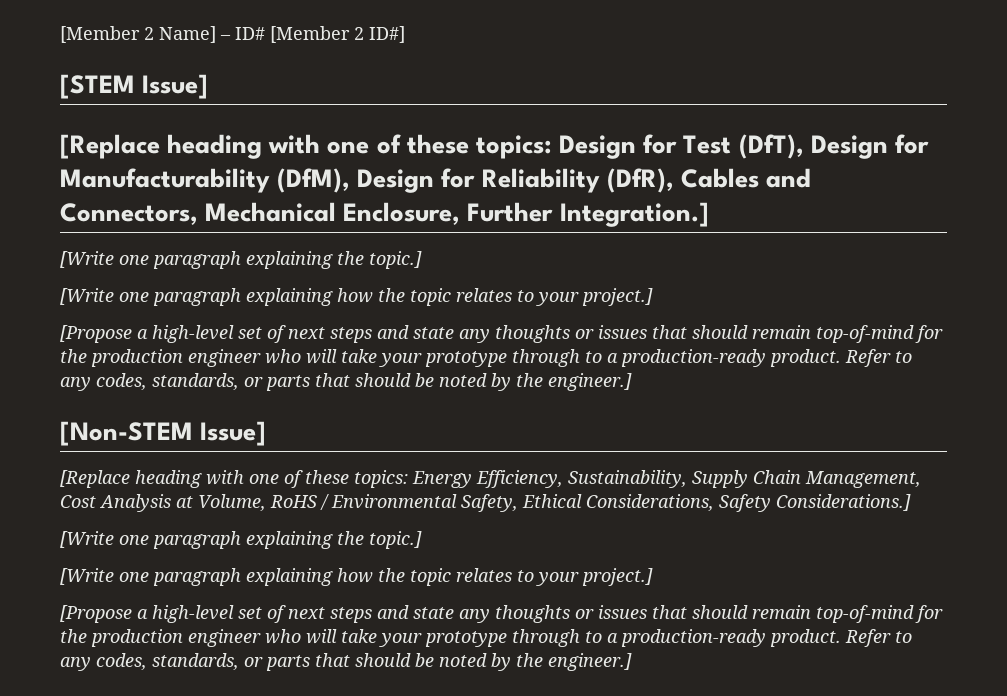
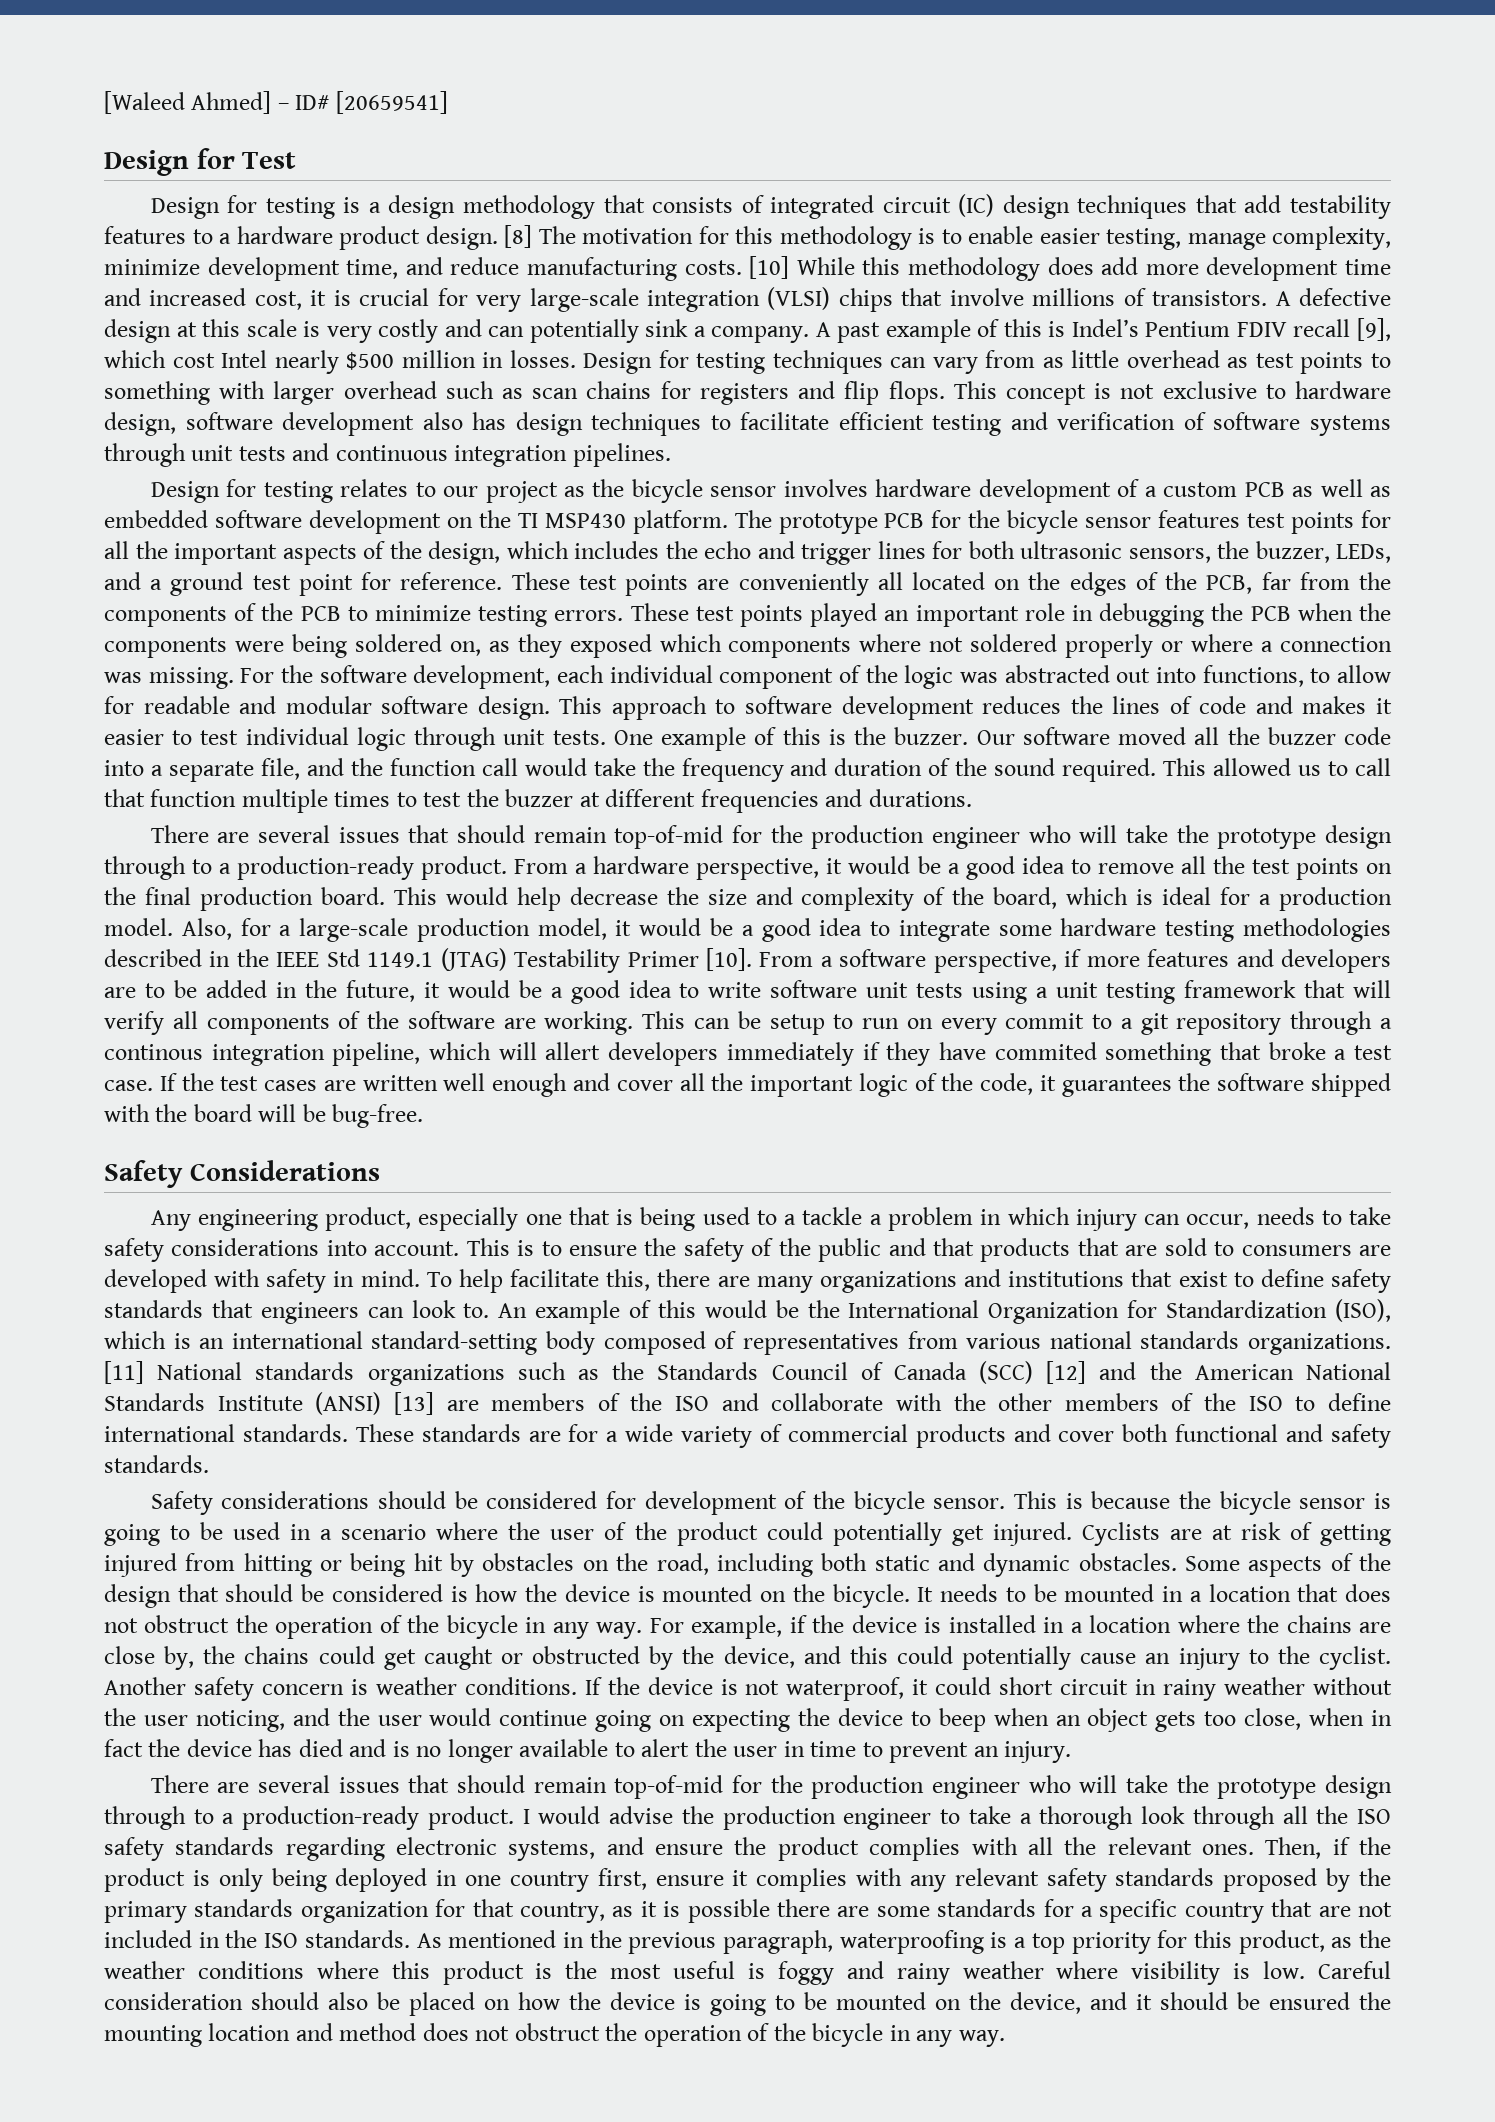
[60,26,405,43] [60,74,209,99] [60,134,552,159] [Member 2 Name] – ID# [Member 2 ID#] // [STEM Issue] // [Replace heading with one of these topics: -> [104,91,448,114] [Waleed Ahmed] – ID# [20659541] //
[738,134,929,159] [60,168,812,193] [60,202,709,227] [60,251,422,269] [60,288,653,306] [60,325,943,343] [60,349,912,367] [60,373,632,391] [60,421,267,446] [60,470,921,488] [60,494,911,512] [60,531,422,549] [60,568,653,586] [60,605,943,623] [60,629,912,647] [60,653,632,671] (DfT), Design for Manufacturability (DfM), Design for Reliability (DfR), Cables and Connectors, Mechanical Enclosure, Further Integration.] // [Write one paragraph explaining the topic.] // [Write one paragraph explaining how the topic relates to your project.] // [Propose a high-level set of next steps and state any thoughts or issues that should remain top-of-mind for the production engineer who will take your prototype through to a production-ready product. Refer to any codes, standards, or parts that should be noted by the engineer.] // [Non-STEM Issue] // [Replace heading with one of these topics: Energy Efficiency, Sustainability, Supply Chain Management, Cost Analysis at Volume, RoHS / Environmental Safety, Ethical Considerations, Safety Considerations.] // [Write one paragraph explaining the topic.] // [Write one paragraph explaining how the topic relates to your project.] // [Propose a high-level set of next steps and state any thoughts or issues that should remain top-of-mind for the production engineer who will take your prototype through to a production-ready product. Refer to any codes, standards, or parts that should be noted by the engineer.] -> [150,194,1392,219] [104,225,1391,250] [104,256,1391,281] [104,287,1391,312] [104,318,1391,343] [104,350,1391,374] [104,381,1391,405] [104,412,1391,436] [104,443,671,467] [150,479,1391,503] [104,510,1391,534] [104,541,1391,565] [104,572,1392,596] [104,603,1392,627] [104,634,1392,658] [104,665,1391,689] [104,696,1393,720] [104,727,1391,751] [104,758,1392,782] [104,789,972,813] [150,825,1392,849] [104,856,1392,880] [104,887,1393,911] [104,918,1392,942] [104,948,1391,973] [104,980,1391,1004] [104,1011,1392,1035] [104,1042,1392,1066] [104,1073,1391,1097] [104,1104,424,1128] [104,1160,380,1188] [150,1207,1391,1231] [104,1238,1391,1262] [104,1269,1391,1293] [104,1299,1391,1324] [104,1331,1391,1355] [104,1361,1391,1386] [104,1392,1391,1415] [104,1424,1392,1448] [104,1455,209,1473] [150,1491,1391,1515] [104,1522,1391,1546] [104,1553,1391,1577] [104,1584,1391,1608] [104,1615,1392,1639] [104,1646,1391,1670] [104,1677,1392,1701] [104,1708,1392,1732] [104,1739,1072,1763] [150,1775,1392,1799] [104,1806,1391,1830] [104,1837,1391,1861] [104,1868,1391,1892] [104,1899,1392,1923] [104,1930,1392,1954] [104,1961,1391,1985] [104,1992,1391,2016] [104,2023,1005,2047] // Design for testing is a design methodology that consists of integrated circuit (IC) design techniques that add testability features to a hardware product design. [8] The motivation for this methodology is to enable easier testing, manage complexity, minimize development time, and reduce manufacturing costs. [10] While this methodology does add more development time and increased cost, it is crucial for very large-scale integration (VLSI) chips that involve millions of transistors. A defective design at this scale is very costly and can potentially sink a company. A past example of this is Indel’s Pentium FDIV recall [9], which cost Intel nearly $500 million in losses. Design for testing techniques can vary from as little overhead as test points to something with larger overhead such as scan chains for registers and flip flops. This concept is not exclusive to hardware design, software development also has design techniques to facilitate efficient testing and verification of software systems through unit tests and continuous integration pipelines. // Design for testing relates to our project as the bicycle sensor involves hardware development of a custom PCB as well as embedded software development on the TI MSP430 platform. The prototype PCB for the bicycle sensor features test points for all the important aspects of the design, which includes the echo and trigger lines for both ultrasonic sensors, the buzzer, LEDs, and a ground test point for reference. These test points are conveniently all located on the edges of the PCB, far from the components of the PCB to minimize testing errors. These test points played an important role in debugging the PCB when the components were being soldered on, as they exposed which components where not soldered properly or where a connection was missing. For the software development, each individual component of the logic was abstracted out into functions, to allow for readable and modular software design. This approach to software development reduces the lines of code and makes it easier to test individual logic through unit tests. One example of this is the buzzer. Our software moved all the buzzer code into a separate file, and the function call would take the frequency and duration of the sound required. This allowed us to call that function multiple times to test the buzzer at different frequencies and durations. // There are several issues that should remain top-of-mid for the production engineer who will take the prototype design through to a production-ready product. From a hardware perspective, it would be a good idea to remove all the test points on the final production board. This would help decrease the size and complexity of the board, which is ideal for a production model. Also, for a large-scale production model, it would be a good idea to integrate some hardware testing methodologies described in the IEEE Std 1149.1 (JTAG) Testability Primer [10]. From a software perspective, if more features and developers are to be added in the future, it would be a good idea to write software unit tests using a unit testing framework that will verify all components of the software are working. This can be setup to run on every commit to a git repository through a continous integration pipeline, which will allert developers immediately if they have commited something that broke a test case. If the test cases are written well enough and cover all the important logic of the code, it guarantees the software shipped with the board will be bug-free. // Safety Considerations // Any engineering product, especially one that is being used to a tackle a problem in which injury can occur, needs to take safety considerations into account. This is to ensure the safety of the public and that products that are sold to consumers are developed with safety in mind. To help facilitate this, there are many organizations and institutions that exist to define safety standards that engineers can look to. An example of this would be the International Organization for Standardization (ISO), which is an international standard-setting body composed of representatives from various national standards organizations. [11] National standards organizations such as the Standards Council of Canada (SCC) [12] and the American National Standards Institute (ANSI) [13] are members of the ISO and collaborate with the other members of the ISO to define international standards. These standards are for a wide variety of commercial products and cover both functional and safety standards. // Safety considerations should be considered for development of the bicycle sensor. This is because the bicycle sensor is going to be used in a scenario where the user of the product could potentially get injured. Cyclists are at risk of getting injured from hitting or being hit by obstacles on the road, including both static and dynamic obstacles. Some aspects of the design that should be considered is how the device is mounted on the bicycle. It needs to be mounted in a location that does not obstruct the operation of the bicycle in any way. For example, if the device is installed in a location where the chains are close by, the chains could get caught or obstructed by the device, and this could potentially cause an injury to the cyclist. Another safety concern is weather conditions. If the device is not waterproof, it could short circuit in rainy weather without the user noticing, and the user would continue going on expecting the device to beep when an object gets too close, when in fact the device has died and is no longer available to alert the user in time to prevent an injury. // There are several issues that should remain top-of-mid for the production engineer who will take the prototype design through to a production-ready product. I would advise the production engineer to take a thorough look through all the ISO safety standards regarding electronic systems, and ensure the product complies with all the relevant ones. Then, if the product is only being deployed in one country first, ensure it complies with any relevant safety standards proposed by the primary standards organization for that country, as it is possible there are some standards for a specific country that are not included in the ISO standards. As mentioned in the previous paragraph, waterproofing is a top priority for this product, as the weather conditions where this product is the most useful is foggy and rainy weather where visibility is low. Careful consideration should also be placed on how the device is going to be mounted on the device, and it should be ensured the mounting location and method does not obstruct the operation of the bicycle in any way.

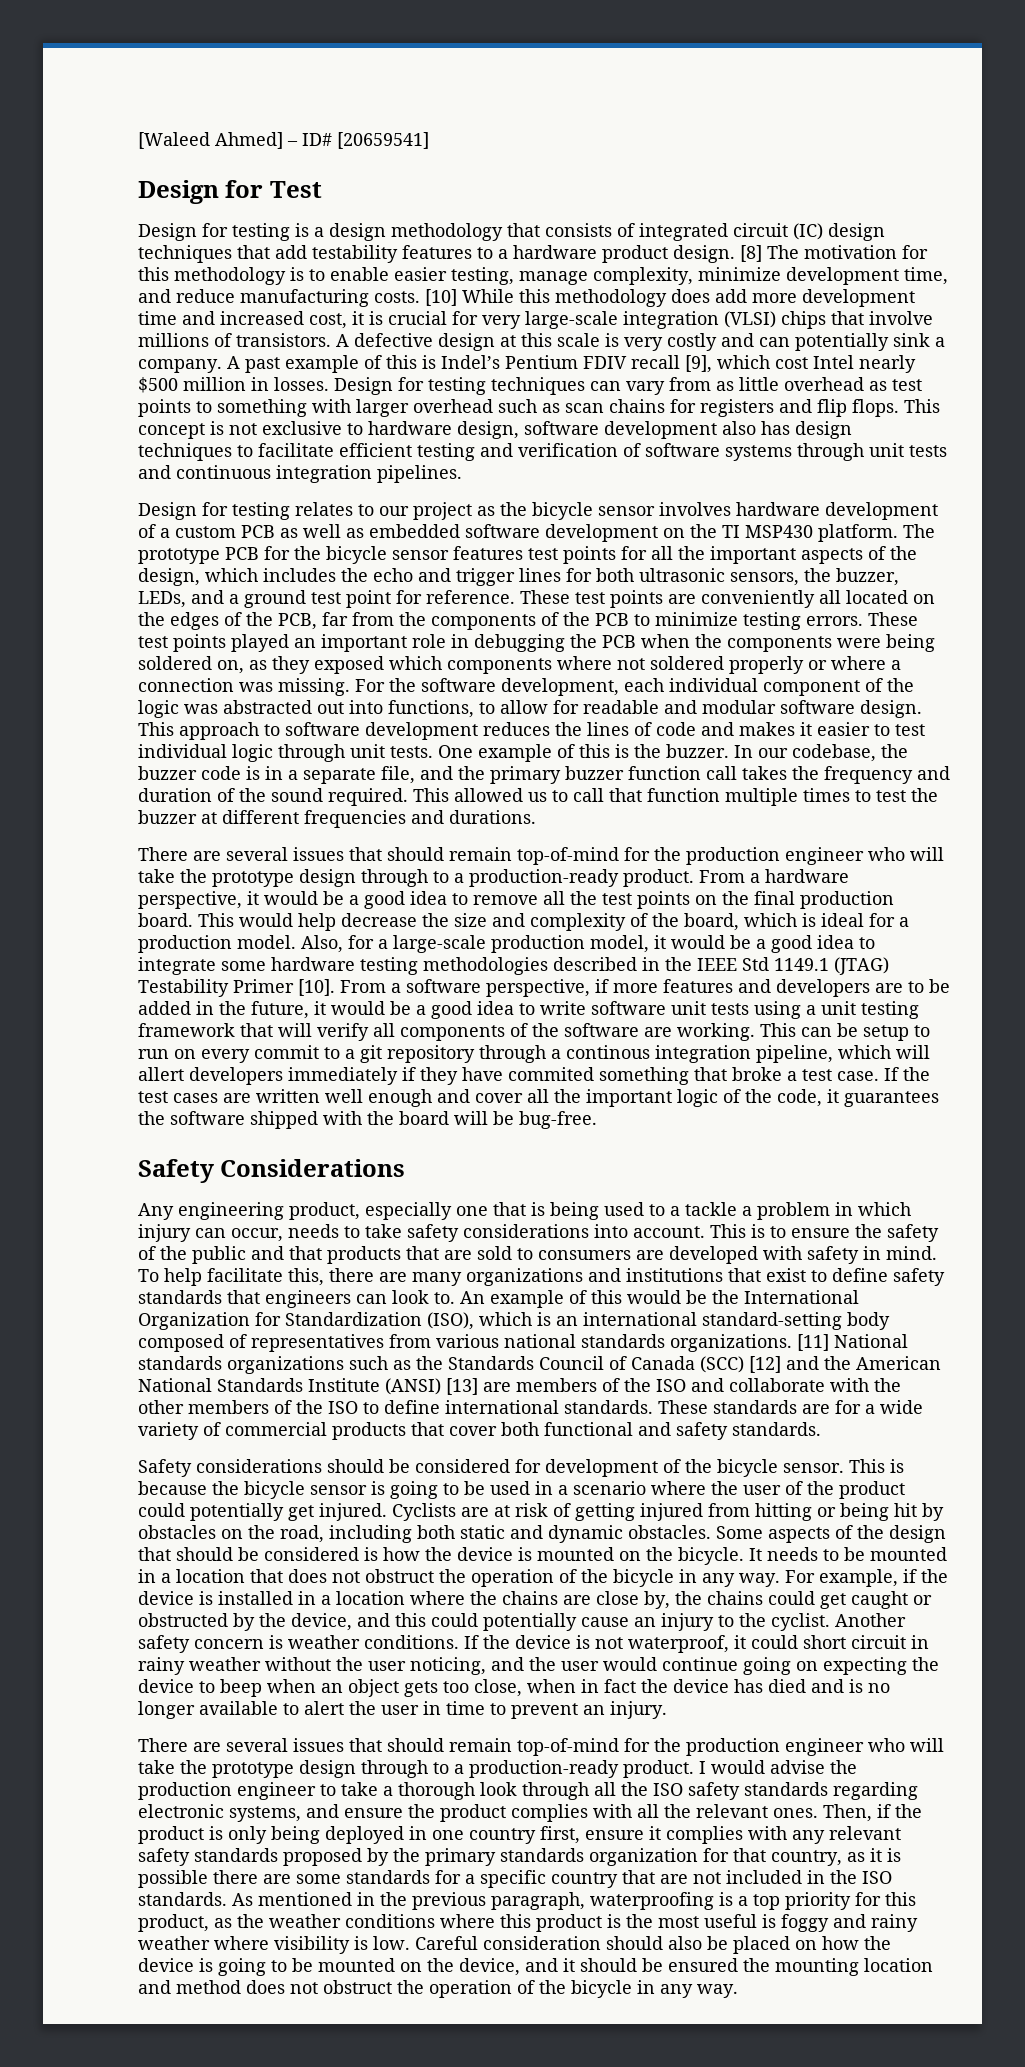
[976,727,1220,745] Our software moved all -> [734,744,876,762] In our codebase,
[104,760,144,776] into -> [246,766,283,780] is in
[389,758,636,776] function call would take -> [490,766,787,784] primary buzzer function call takes
[614,825,724,849] top-of-mid -> [517,847,619,865] top-of-mind
[1013,1424,1051,1442] and -> [411,1422,444,1436] that
[614,1775,724,1799] top-of-mid -> [517,1738,619,1756] top-of-mind

